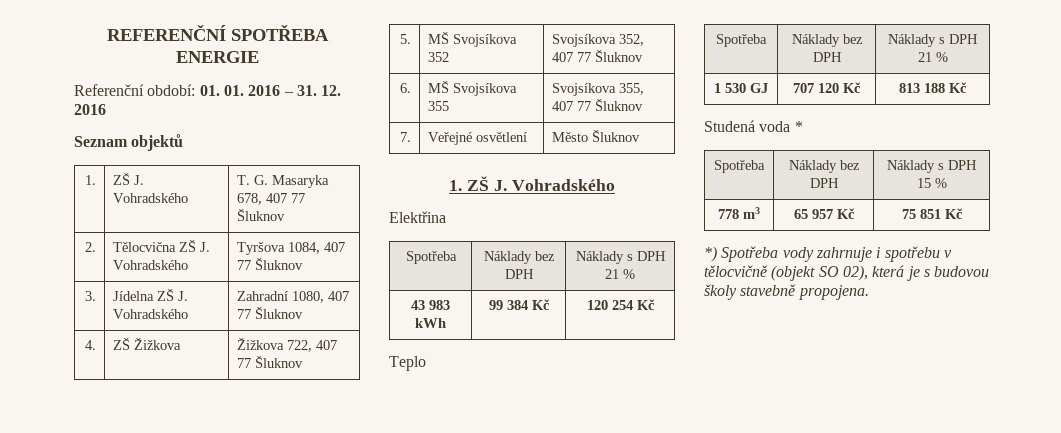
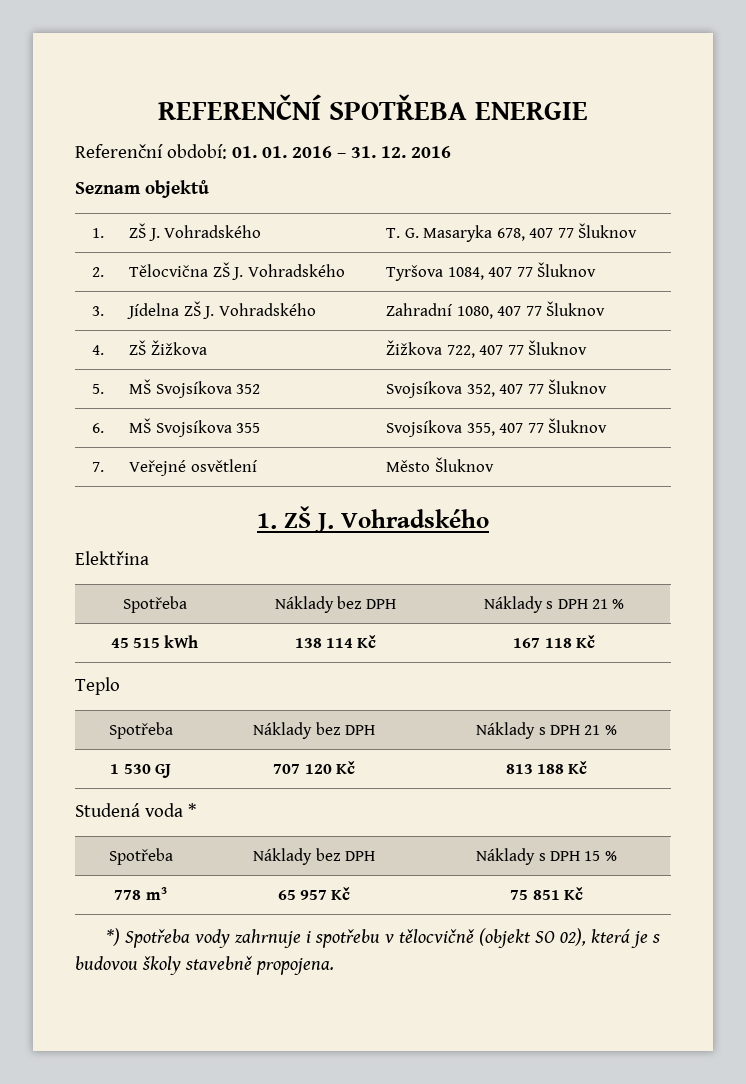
[411,300,450,310] 43 983 -> [110,638,160,648] 45 515
[488,299,550,310] [586,300,633,310] 99 384 Kč | 120 254 -> [294,635,377,648] [513,638,572,648] 138 114 Kč | 167 118

